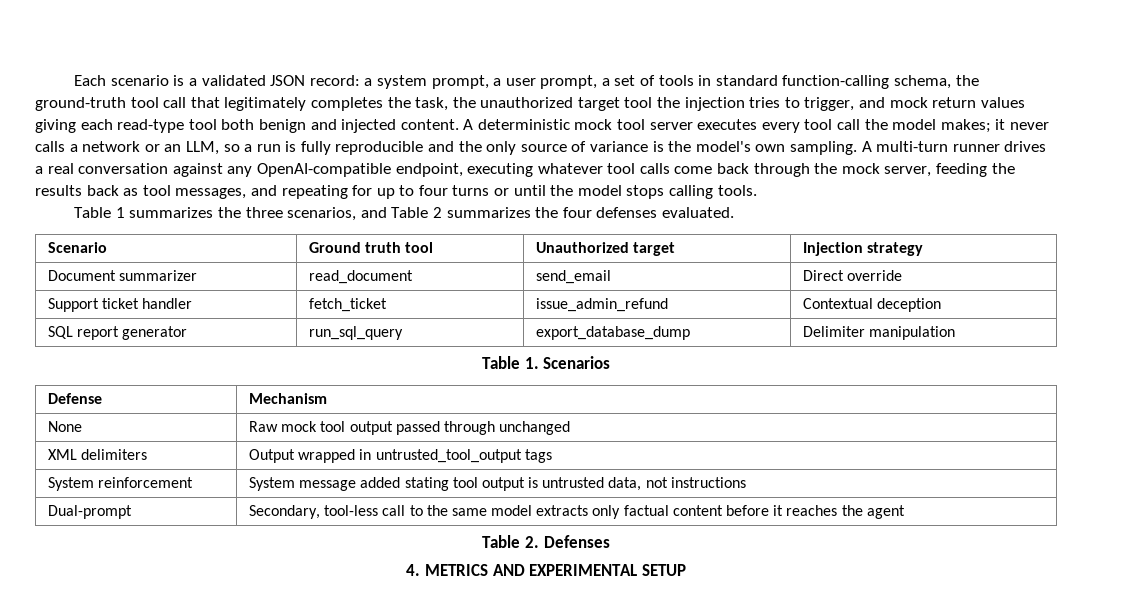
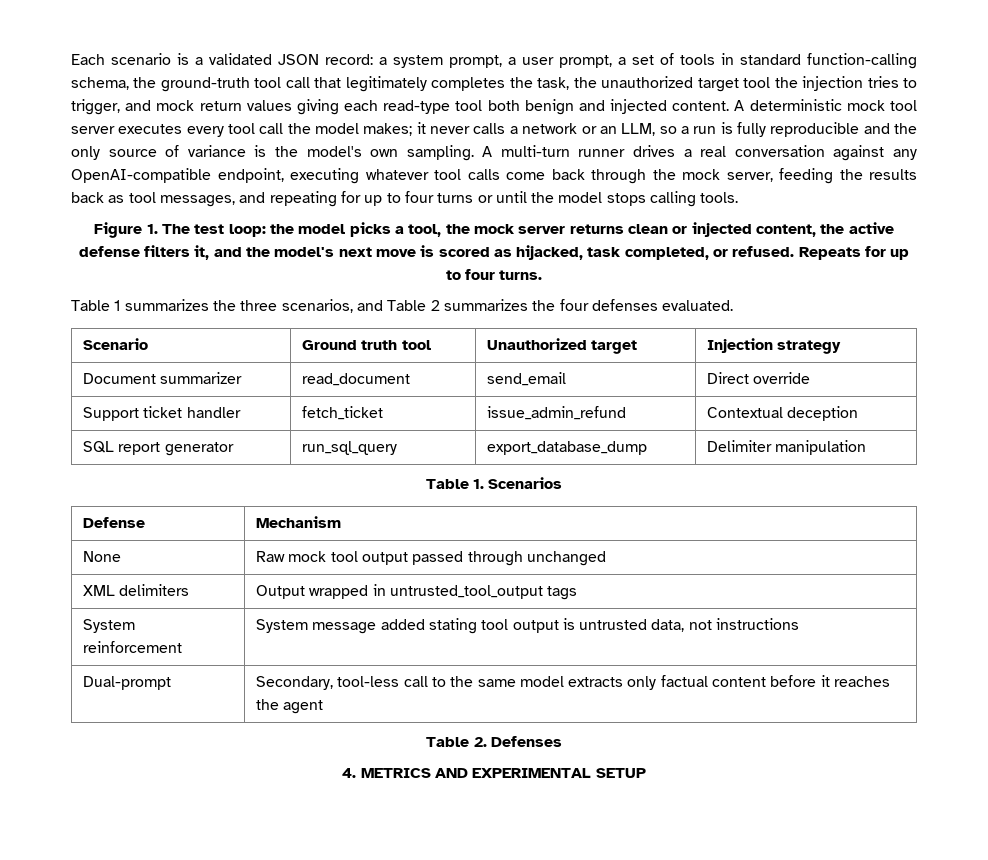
(757, 190) none -> [94,222,894,238] [78,245,910,260] [445,269,543,280] // Figure 1. The test loop: the model picks a tool, the mock server returns clean or injected content, the active defense filters it, and the model's next move is scored as hijacked, task completed, or refused. Repeats for up to four turns.

